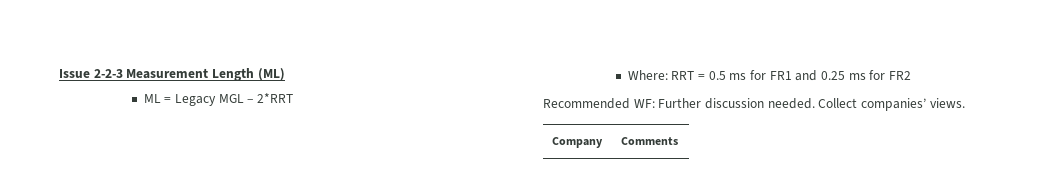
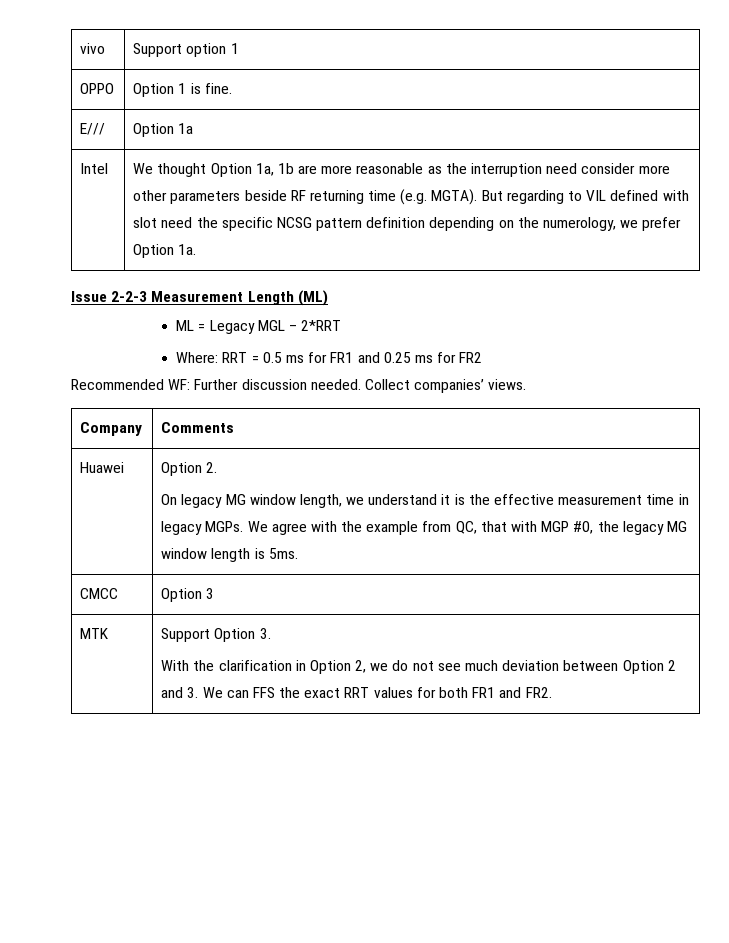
(59, 73) none -> [80,43,106,54] [133,43,239,57] [80,83,115,94] [133,83,232,97] [80,123,106,135] [133,123,194,137] [80,163,109,174] [133,163,670,177] [133,189,689,205] [133,217,682,231] [133,244,197,258] vivo | Support option 1 // OPPO | Option 1 is fine. // E/// | Option 1a // Intel | We thought Option 1a, 1b are more reasonable as the interruption need consider more other parameters beside RF returning time (e.g. MGTA). But regarding to VIL defined with slot need the specific NCSG pattern definition depending on the numerology, we prefer Option 1a. //
(679, 141) none -> [80,462,125,473] [161,462,218,476] [161,494,689,508] [161,521,687,535] [161,548,298,562] [80,588,119,599] [161,588,215,602] [80,628,109,639] [161,628,271,642] [161,660,676,674] [161,687,552,698] // Huawei | Option 2. // On legacy MG window length, we understand it is the effective measurement time in legacy MGPs. We agree with the example from QC, that with MGP #0, the legacy MG window length is 5ms. // CMCC | Option 3 // MTK | Support Option 3. // With the clarification in Option 2, we do not see much deviation between Option 2 and 3. We can FFS the exact RRT values for both FR1 and FR2.

